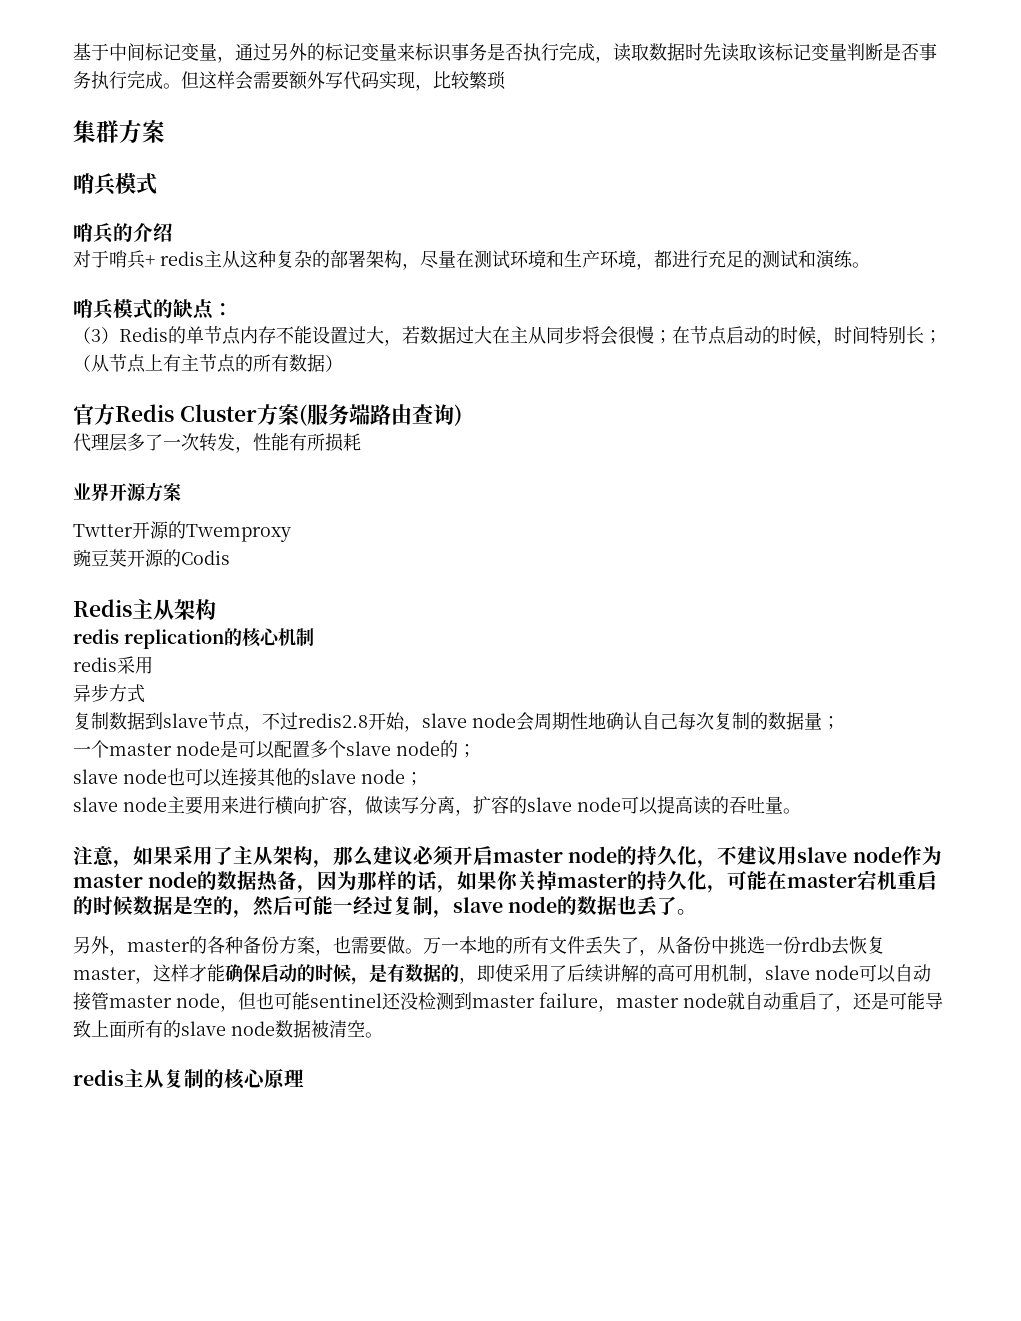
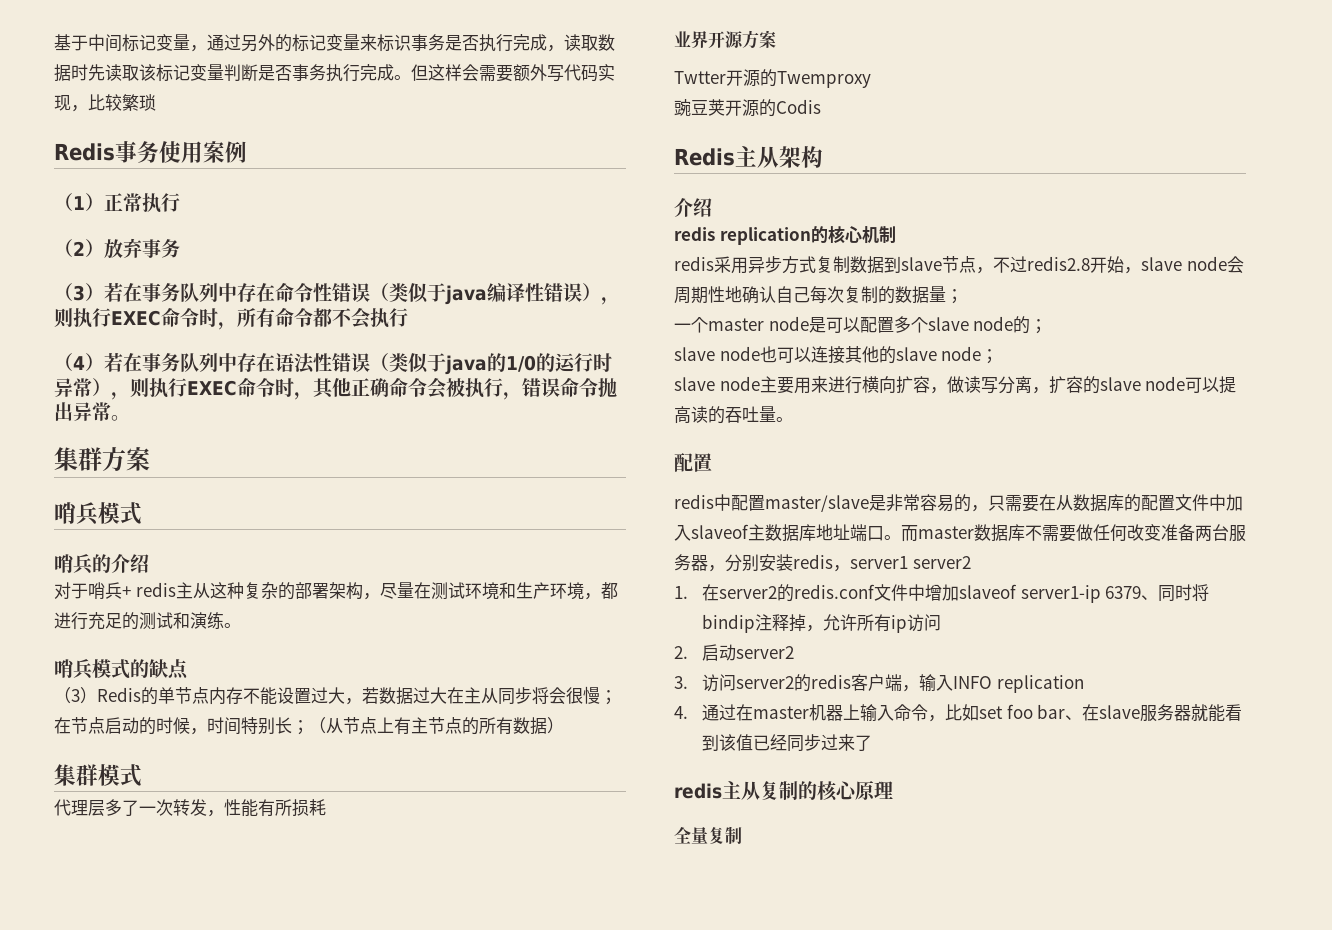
(506, 80) none -> [54,141,247,163] [54,193,180,213] [54,238,180,259] [54,283,620,305] [54,307,408,330] [54,353,612,375] [54,377,617,400] [54,402,130,421] // Redis事务使用案例 // （1）正常执行 // （2）放弃事务 // （3）若在事务队列中存在命令性错误（类似于java编译性错误），则执行EXEC命令时，所有命令都不会执行 // （4）若在事务队列中存在语法性错误（类似于java的1/0的运行时异常），则执行EXEC命令时，其他正确命令会被执行，错误命令抛出异常。
[213,303,233,316] ： -> (189, 669) none
[73,404,462,426] 官方Redis Cluster方案(服务端路由查询) -> [54,764,142,787] 集群模式
(216, 609) none -> [674,198,712,217] // 介绍
(153, 665) // -> (748, 265) none
(145, 693) // -> (816, 264) none
[73,845,942,868] [73,870,938,893] [73,895,698,918] [73,936,885,956] [73,963,931,985] [73,992,943,1012] [73,1020,383,1038] 注意，如果采用了主从架构，那么建议必须开启master node的持久化，不建议用slave node作为master node的数据热备，因为那样的话，如果你关掉master的持久化，可能在master宕机重启的时候数据是空的，然后可能一经过复制，slave node的数据也丢了。 // 另外，master的各种备份方案，也需要做。万一本地的所有文件丢失了，从备份中挑选一份rdb去恢复master，这样才能确保启动的时候，是有数据的，即使采用了后续讲解的高可用机制，slave node可以自动接管master node，但也可能sentinel还没检测到master failure，master node就自动重启了，还是可能导致上面所有的slave node数据被清空。 -> [674,453,712,472] [674,494,1243,512] [674,524,1246,542] [674,554,971,572] [674,584,1210,603] [702,614,942,633] [674,644,795,661] [674,674,1084,693] [674,704,1243,722] [702,734,873,752] 配置 // redis中配置master/slave是非常容易的，只需要在从数据库的配置文件中加入slaveof主数据库地址端口。而master数据库不需要做任何改变准备两台服务器，分别安装redis，server1 server2 // 1.在server2的redis.conf文件中增加slaveof server1-ip 6379、同时将bindip注释掉，允许所有ip访问 // 2.启动server2 // 3.访问server2的redis客户端，输入INFO replication // 4.通过在master机器上输入命令，比如set foo bar、在slave服务器就能看到该值已经同步过来了
(304, 1078) none -> [674,826,742,844] // 全量复制

